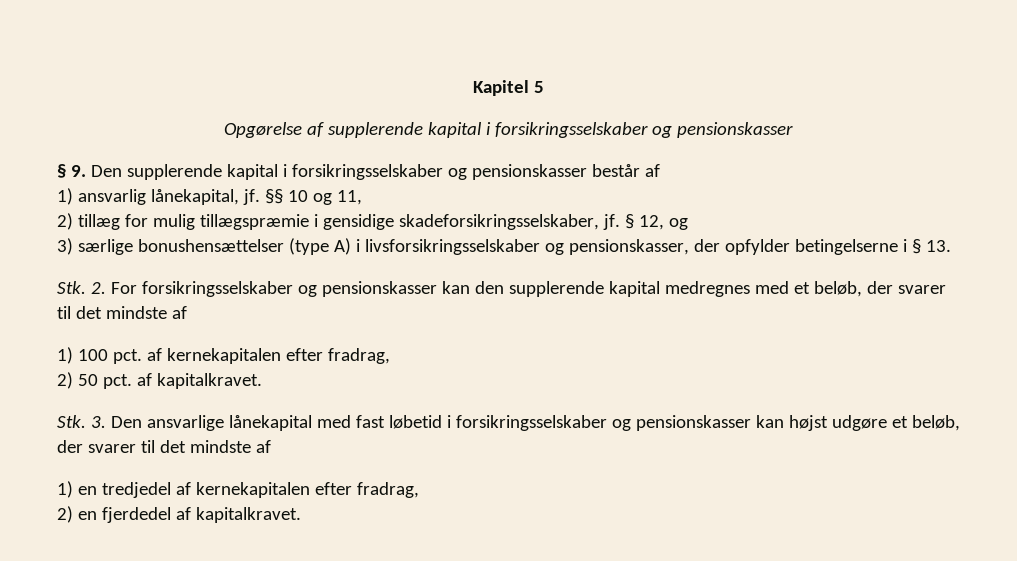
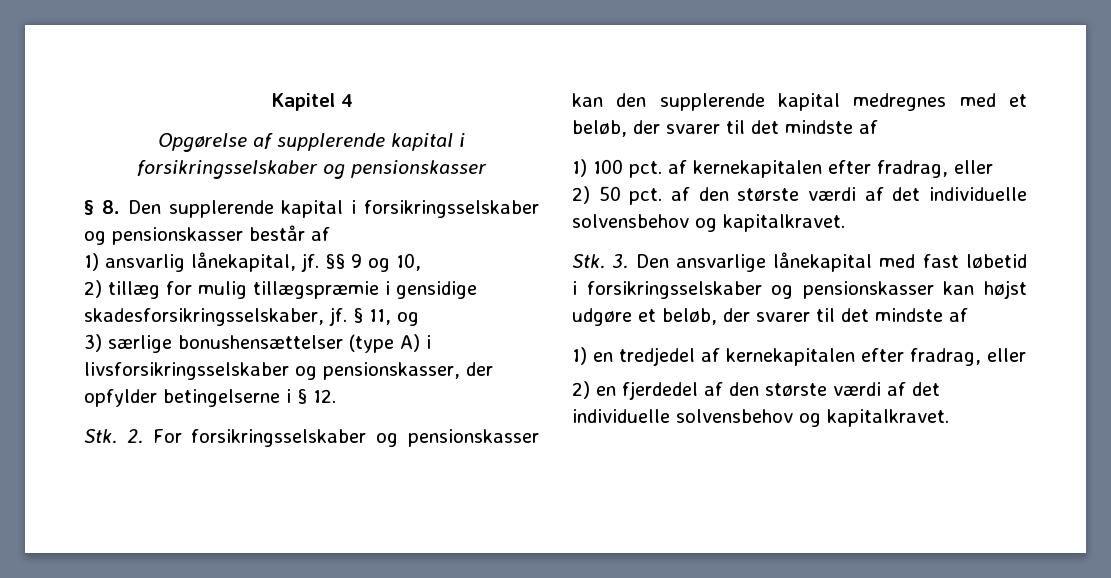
[533,81,544,93] 5 -> [340,94,353,107] 4
[70,165,86,177] 9. -> [101,200,120,214] 8.
[287,190,362,205] 10 og 11, -> [351,253,421,272] 9 og 10,
[398,214,599,230] skadeforsikringsselskaber, -> [84,308,324,326] skadesforsikringsselskaber,
[638,215,664,230] 12, -> [369,309,391,325] 11,
[925,240,951,252] 13. -> [313,389,336,403] 12.
(390, 356) none -> [954,160,993,174] eller
(152, 379) none -> [698,187,1027,201] [572,214,717,232] den største værdi af det individuelle solvensbehov og
(419, 490) none -> [987,348,1026,362] eller
(191, 513) none -> [729,382,940,396] [572,409,821,427] den største værdi af det individuelle solvensbehov og

